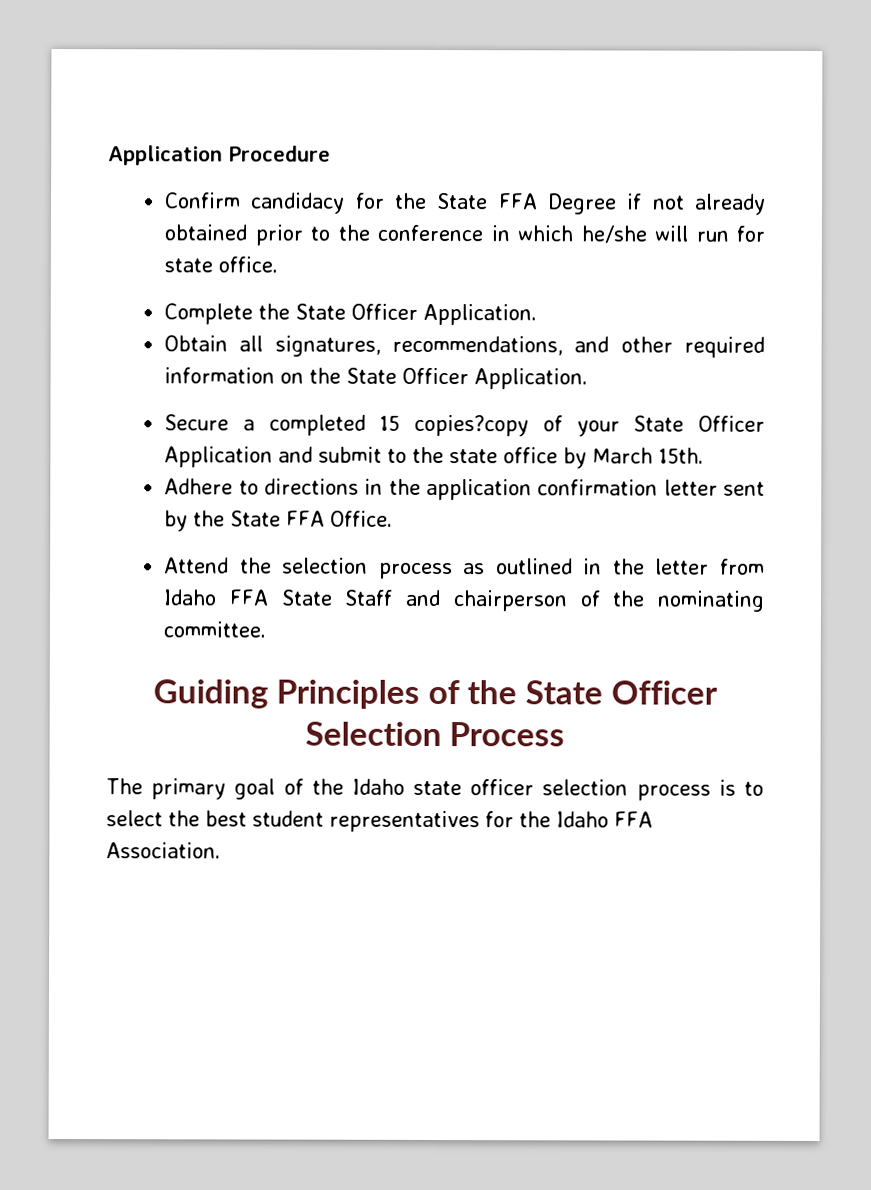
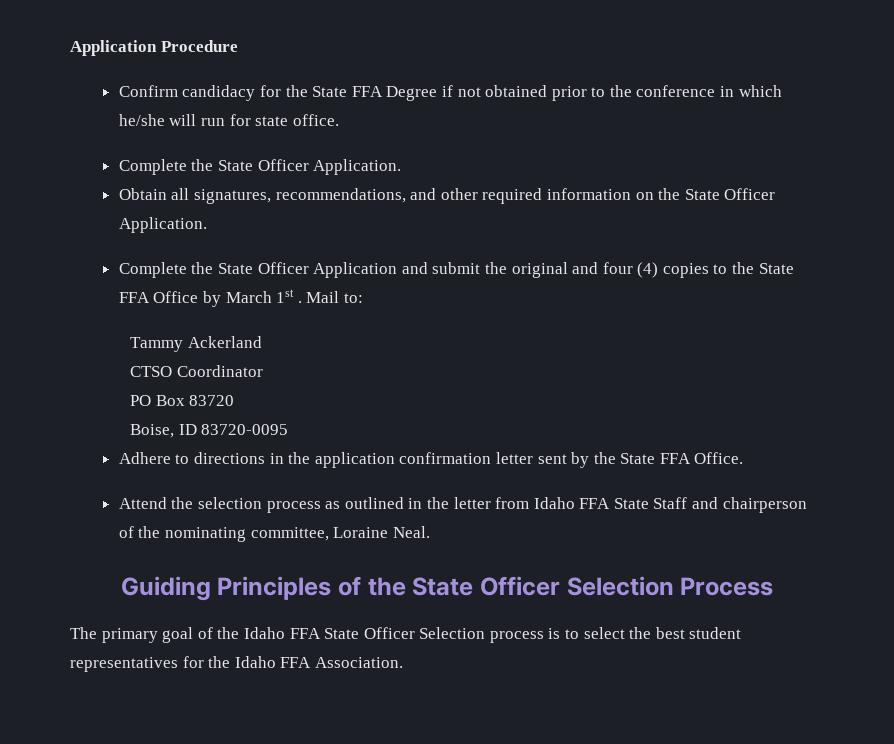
[694,193,767,215] already -> (481, 92) none
[164,414,620,437] Secure a completed 15 copies?copy of your -> [118,262,214,278] Complete the
[387,446,705,469] to the state office by March 15th. -> [484,262,794,278] [118,289,363,307] [130,336,262,352] [130,365,263,377] [130,395,235,406] [130,424,289,438] the original and four (4) copies to the State FFA Office by March 1st . Mail to: // Tammy Ackerland // CTSO Coordinator // PO Box 83720 // Boise, ID 83720-0095
[163,621,267,638] committee. -> [250,526,430,541] committee, Loraine Neal.
[413,779,629,796] state officer selection -> [289,627,486,639] FFA State Officer Selection

